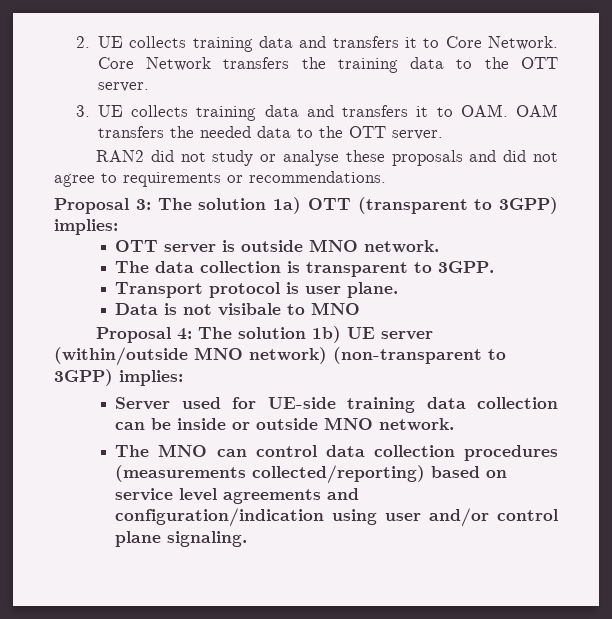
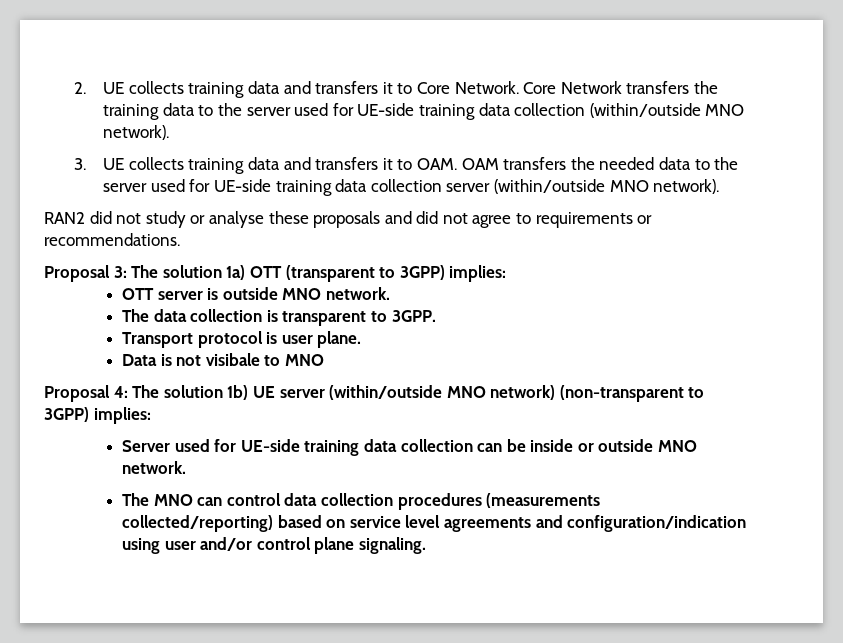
[520,57,558,69] [97,82,149,92] OTT server. -> [246,103,745,120] [103,125,170,140] server used for UE-side training data collection (within/outside MNO network).
[348,126,443,140] OTT server. -> [103,179,720,196] server used for UE-side training data collection server (within/outside MNO network).

